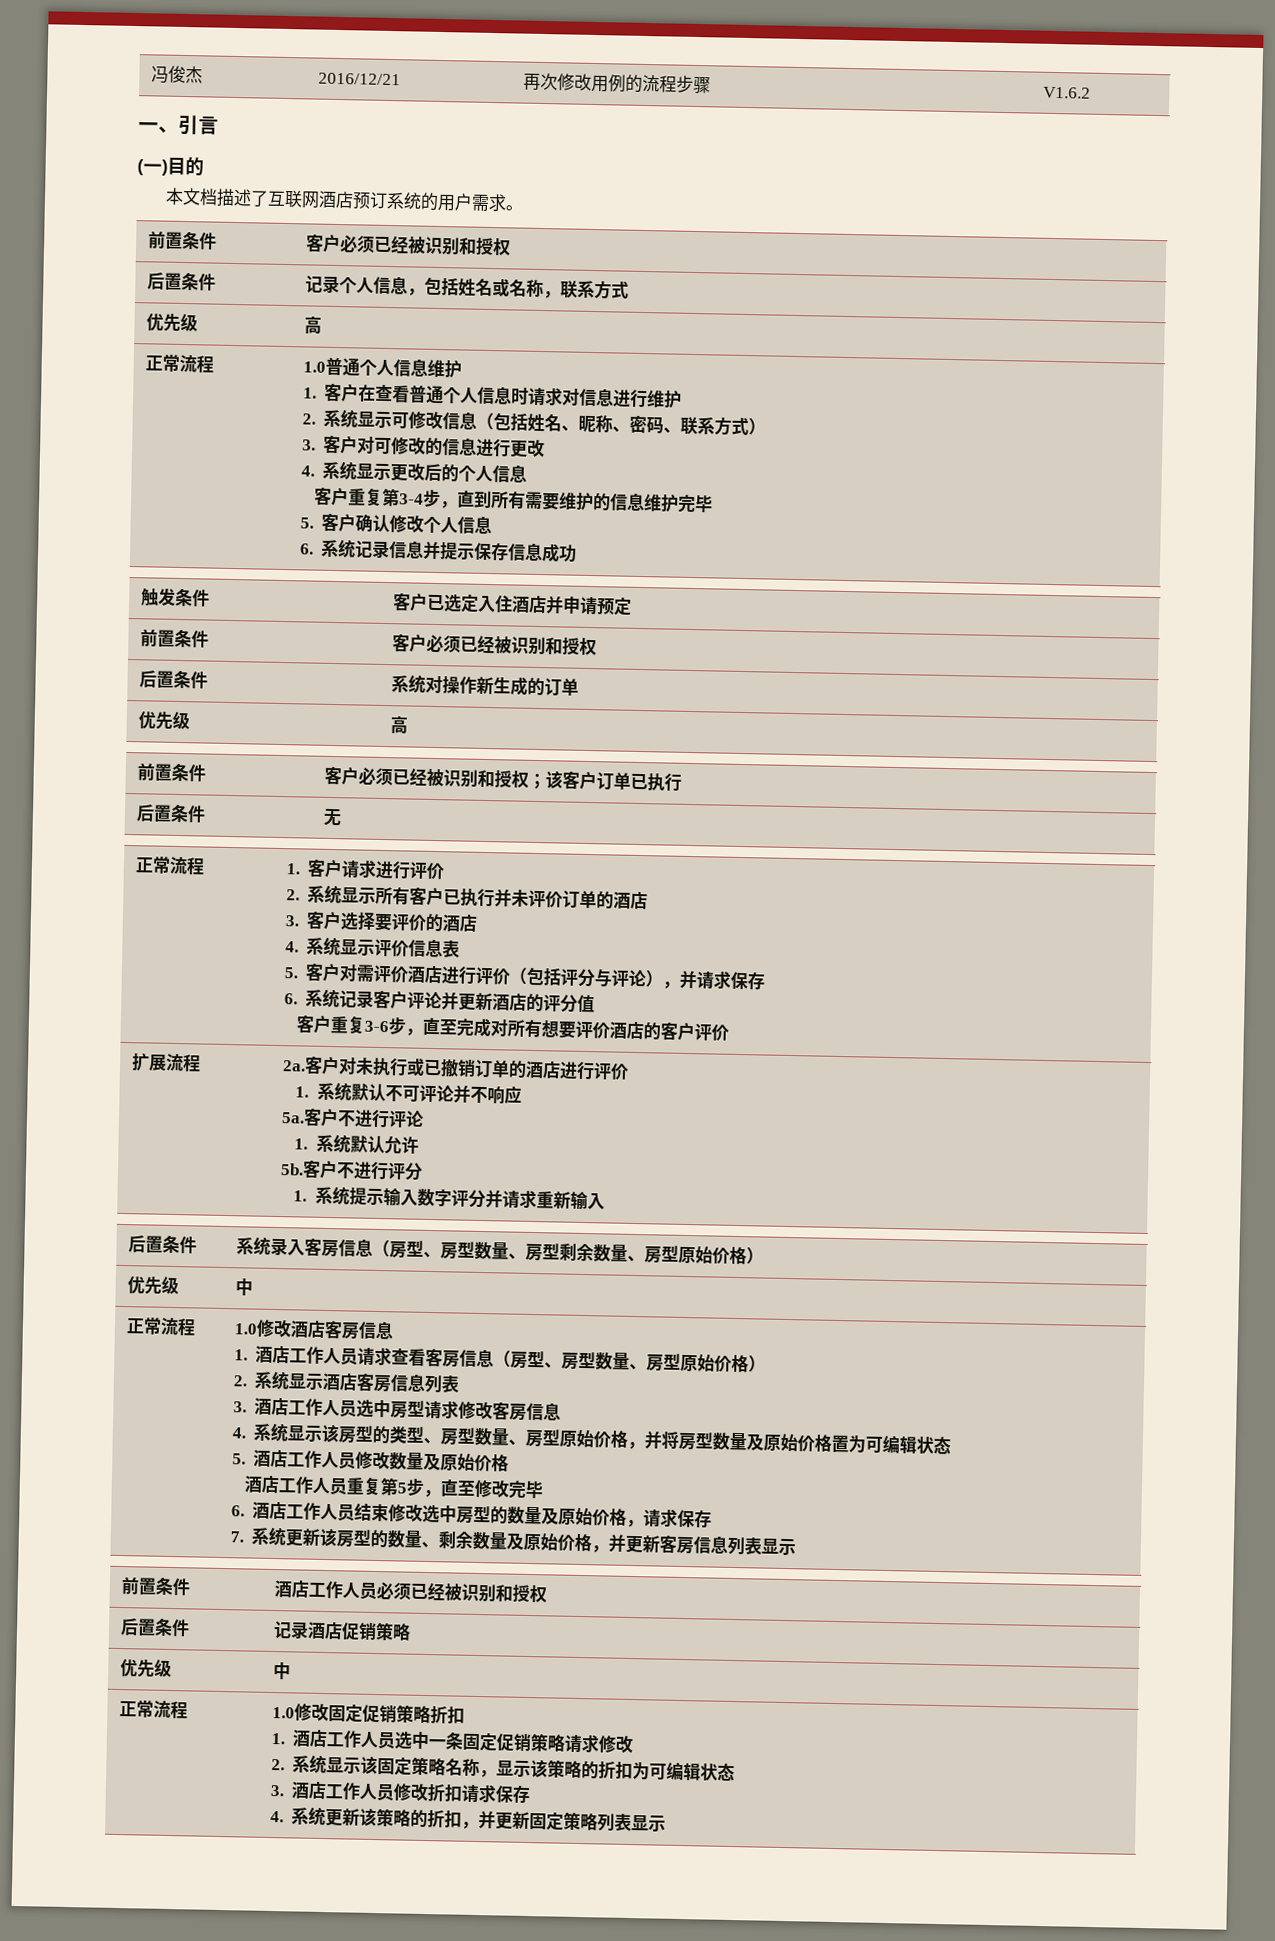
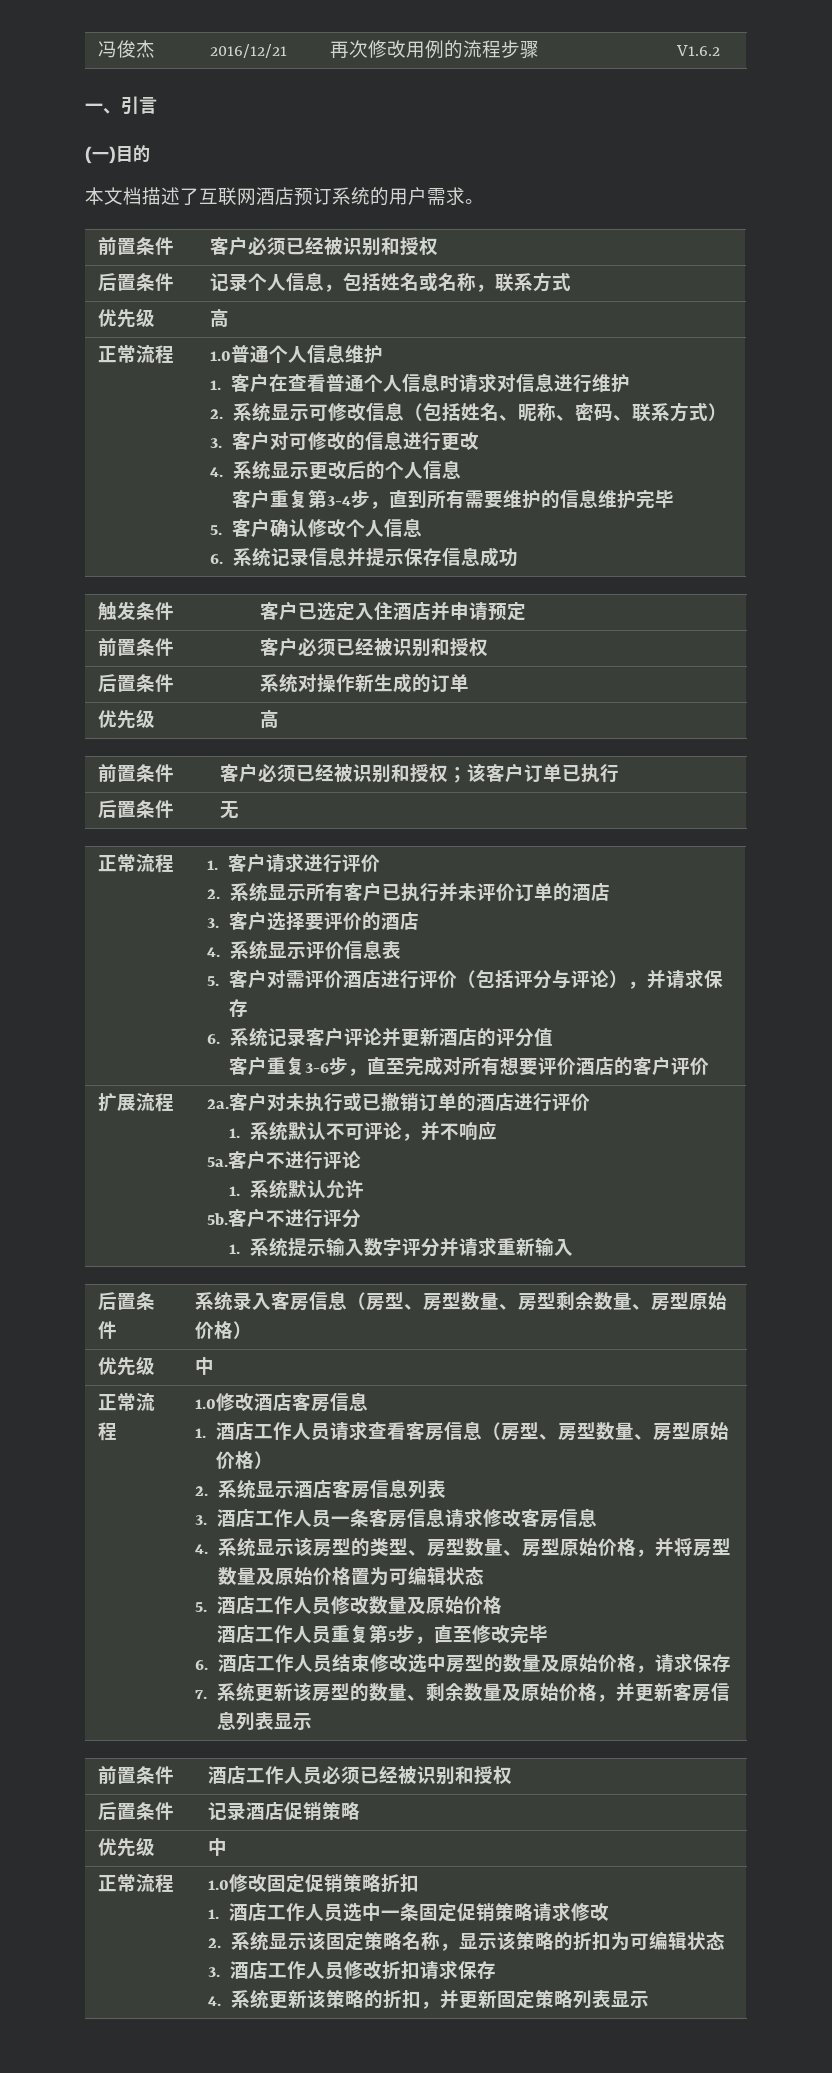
(454, 1094) none -> [401,1133,421,1141] ，
[356,1399,426,1419] 选中房型 -> [330,1508,445,1528] 一条客房信息

